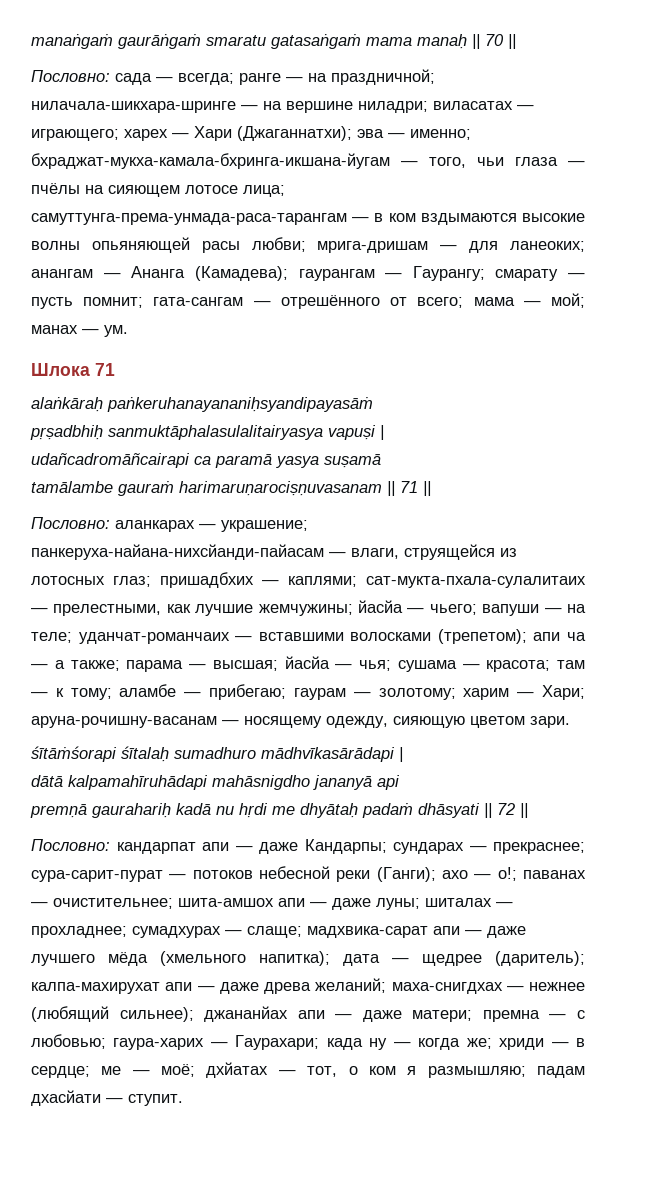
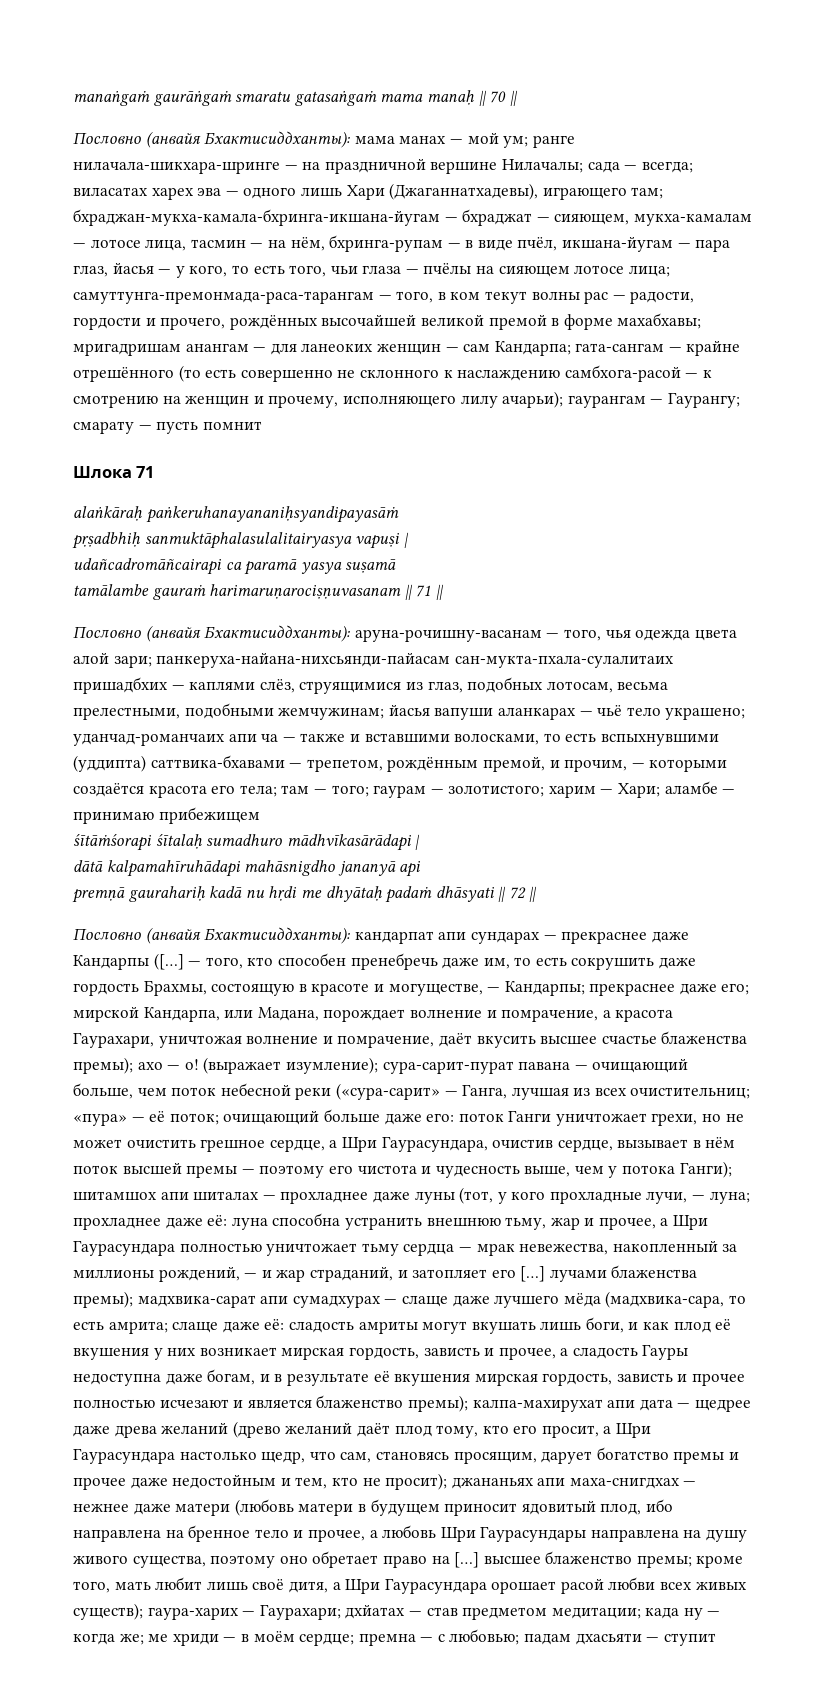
[31,69,435,85] [31,101,534,113] [31,126,471,141] [31,153,418,169] Пословно: сада — всегда; ранге — на праздничной; нилачала-шикхара-шринге — на вершине ниладри; виласатах — играющего; харех — Хари (Джаганнатхи); эва — именно; бхраджат-мукха-камала-бхринга-икшана-йугам — -> [73,131,575,148] [73,158,693,174] [73,183,664,200] [73,209,752,226] [73,235,731,252] [73,262,285,278] Пословно (анвайя Бхактисиддханты): мама манах — мой ум; ранге нилачала-шикхара-шринге — на праздничной вершине Нилачалы; сада — всегда; виласатах харех эва — одного лишь Хари (Джаганнатхадевы), играющего там; бхраджан-мукха-камала-бхринга-икшана-йугам — бхраджат — сияющем, мукха-камалам — лотосе лица, тасмин — на нём, бхринга-рупам — в виде пчёл, икшана-йугам — пара глаз, йасья — у кого, то есть
[31,213,585,225] [31,237,585,253] [31,266,288,281] самуттунга-према-унмада-раса-тарангам — в ком вздымаются высокие волны опьяняющей расы любви; мрига-дришам — для ланеоких; анангам — Ананга (Камадева); -> [73,291,695,304] [73,313,702,330] [73,340,741,356] [73,365,712,382] [73,391,564,408] самуттунга-премонмада-раса-тарангам — того, в ком текут волны рас — радости, гордости и прочего, рождённых высочайшей великой премой в форме махабхавы; мригадришам анангам — для ланеоких женщин — сам Кандарпа; гата-сангам — крайне отрешённого (то есть совершенно не склонного к наслаждению самбхога-расой — к смотрению на женщин и прочему, исполняющего лилу ачарьи);
[83,293,585,309] [31,325,128,337] помнит; гата-сангам — отрешённого от всего; мама — мой; манах — ум. -> [202,421,262,430] помнит
[31,517,308,532] [31,544,517,560] [31,572,586,588] [31,600,586,616] [31,629,586,644] [31,656,585,672] [31,684,287,700] Пословно: аланкарах — украшение; панкеруха-найана-нихсйанди-пайасам — влаги, струящейся из лотосных глаз; пришадбхих — каплями; сат-мукта-пхала-сулалитаих — прелестными, как лучшие жемчужины; йасйа — чьего; вапуши — на теле; уданчат-романчаих — вставшими волосками (трепетом); апи ча — а также; парама — высшая; йасйа — чья; сушама — красота; там — к тому; аламбе — прибегаю; -> [73,625,737,642] [73,652,674,668] [73,677,669,694] [73,703,746,720] [73,733,719,746] [73,755,728,772] [73,783,369,798] Пословно (анвайя Бхактисиддханты): аруна-рочишну-васанам — того, чья одежда цвета алой зари; панкеруха-найана-нихсьянди-пайасам сан-мукта-пхала-сулалитаих пришадбхих — каплями слёз, струящимися из глаз, подобных лотосам, весьма прелестными, подобными жемчужинам; йасья вапуши аланкарах — чьё тело украшено; уданчад-романчаих апи ча — также и вставшими волосками, то есть вспыхнувшими (уддипта) саттвика-бхавами — трепетом, рождённым премой, и прочим, — которыми создаётся красота его тела; там — того;
[378,688,456,700] золотому; -> [448,785,545,797] золотистого;
[31,716,570,728] аруна-рочишну-васанам — носящему одежду, сияющую цветом зари. -> [664,781,736,794] [73,807,260,824] аламбе — принимаю прибежищем
[31,839,585,854] [31,866,586,882] [31,898,513,910] [31,926,526,938] [31,951,585,966] [31,978,585,994] [31,1006,585,1022] [31,1034,320,1050] Пословно: кандарпат апи — даже Кандарпы; сундарах — прекраснее; сура-сарит-пурат — потоков небесной реки (Ганги); ахо — о!; паванах — очистительнее; шита-амшох апи — даже луны; шиталах — прохладнее; сумадхурах — слаще; мадхвика-сарат апи — даже лучшего мёда (хмельного напитка); дата — щедрее (даритель); калпа-махирухат апи — даже древа желаний; маха-снигдхах — нежнее (любящий сильнее); джананйах апи — даже матери; премна — с любовью; гаура-харих — Гаурахари; -> [73,927,689,944] [73,953,697,970] [73,980,750,996] [73,1006,674,1022] [73,1031,748,1048] [73,1057,689,1074] [73,1083,751,1100] [73,1109,744,1126] [73,1136,736,1152] [73,1161,732,1178] [73,1187,750,1204] [73,1213,709,1230] [73,1240,738,1256] [73,1265,698,1282] [73,1291,746,1308] [73,1317,732,1334] [73,1344,689,1360] [73,1369,746,1386] [73,1395,751,1412] [73,1421,652,1438] [73,1447,739,1464] [73,1473,697,1490] [73,1499,673,1516] [73,1525,748,1542] [73,1551,744,1568] [73,1577,747,1594] [73,1603,641,1620] Пословно (анвайя Бхактисиддханты): кандарпат апи сундарах — прекраснее даже Кандарпы ([…] — того, кто способен пренебречь даже им, то есть сокрушить даже гордость Брахмы, состоящую в красоте и могуществе, — Кандарпы; прекраснее даже его; мирской Кандарпа, или Мадана, порождает волнение и помрачение, а красота Гаурахари, уничтожая волнение и помрачение, даёт вкусить высшее счастье блаженства премы); ахо — о! (выражает изумление); сура-сарит-пурат павана — очищающий больше, чем поток небесной реки («сура-сарит» — Ганга, лучшая из всех очистительниц; «пура» — её поток; очищающий больше даже его: поток Ганги уничтожает грехи, но не может очистить грешное сердце, а Шри Гаурасундара, очистив сердце, вызывает в нём поток высшей премы — поэтому его чистота и чудесность выше, чем у потока Ганги); шитамшох апи шиталах — прохладнее даже луны (тот, у кого прохладные лучи, — луна; прохладнее даже её: луна способна устранить внешнюю тьму, жар и прочее, а Шри Гаурасундара полностью уничтожает тьму сердца — мрак невежества, накопленный за миллионы рождений, — и жар страданий, и затопляет его […] лучами блаженства премы); мадхвика-сарат апи сумадхурах — слаще даже лучшего мёда (мадхвика-сара, то есть амрита; слаще даже её: сладость амриты могут вкушать лишь боги, и как плод её вкушения у них возникает мирская гордость, зависть и прочее, а сладость Гауры недоступна даже богам, и в результате её вкушения мирская гордость, зависть и прочее полностью исчезают и является блаженство премы); калпа-махирухат апи дата — щедрее даже древа желаний (древо желаний даёт плод тому, кто его просит, а Шри Гаурасундара настолько щедр, что сам, становясь просящим, дарует богатство премы и прочее даже недостойным и тем, кто не просит); джананьях апи маха-снигдхах — нежнее даже матери (любовь матери в будущем приносит ядовитый плод, ибо направлена на бренное тело и прочее, а любовь Шри Гаурасундары направлена на душу живого существа, поэтому оно обретает право на […] высшее блаженство премы; кроме того, мать любит лишь своё дитя, а Шри Гаурасундара орошает расой любви всех живых существ); гаура-харих — Гаурахари; дхйатах — став предметом медитации;
(492, 1043) none -> [148,1634,169,1642] ме
[31,1062,586,1078] [31,1090,183,1106] сердце; ме — моё; дхйатах — тот, о ком я размышляю; падам дхасйати — ступит. -> [253,1629,716,1646] моём сердце; премна — с любовью; падам дхасьяти — ступит

